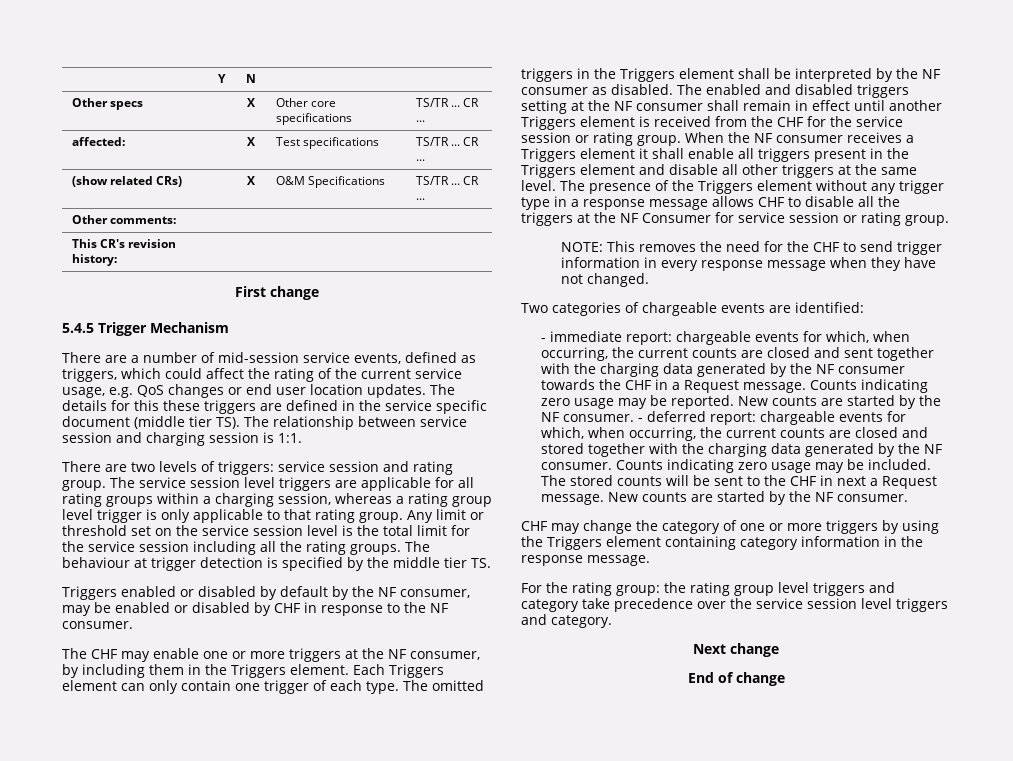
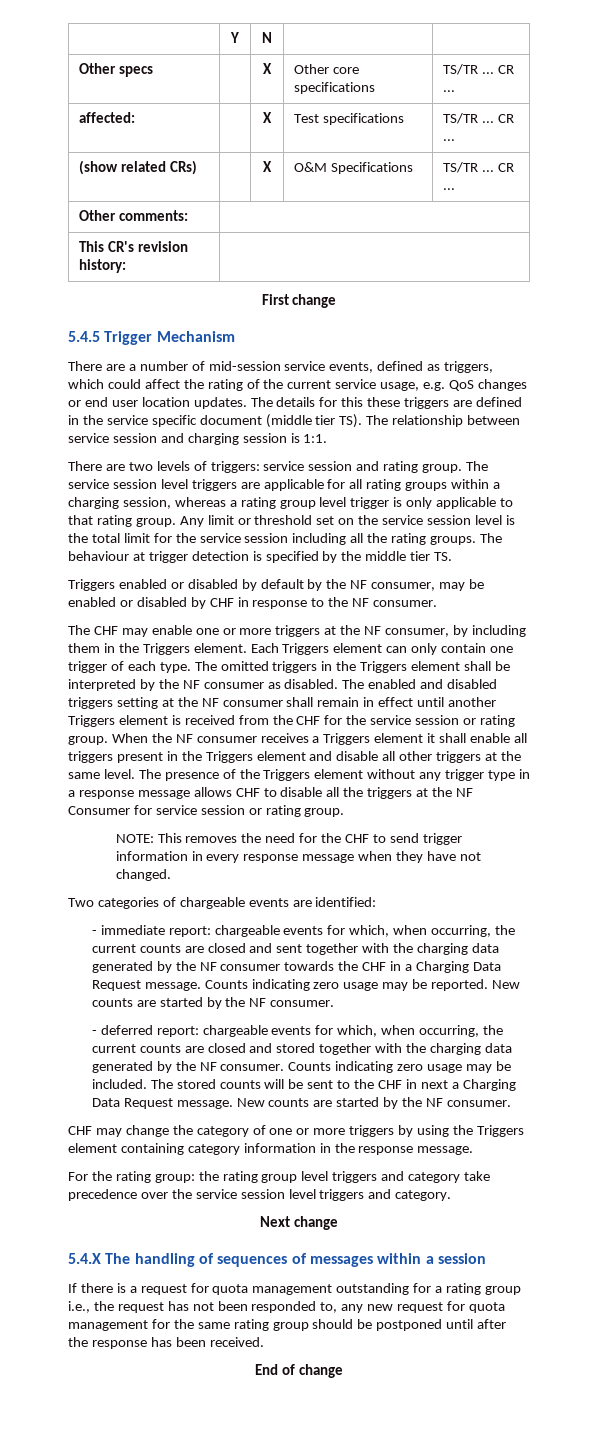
(680, 386) none -> [415,961,501,973] Charging Data
(634, 418) none -> (335, 1003) //
(878, 482) none -> [462,1079,516,1091] [91,1098,120,1107] Charging Data
(779, 650) none -> [68,1253,486,1267] [68,1283,521,1295] [68,1301,505,1313] [68,1319,507,1331] [68,1337,264,1349] // 5.4.X The handling of sequences of messages within a session // If there is a request for quota management outstanding for a rating group i.e., the request has not been responded to, any new request for quota management for the same rating group should be postponed until after the response has been received.

